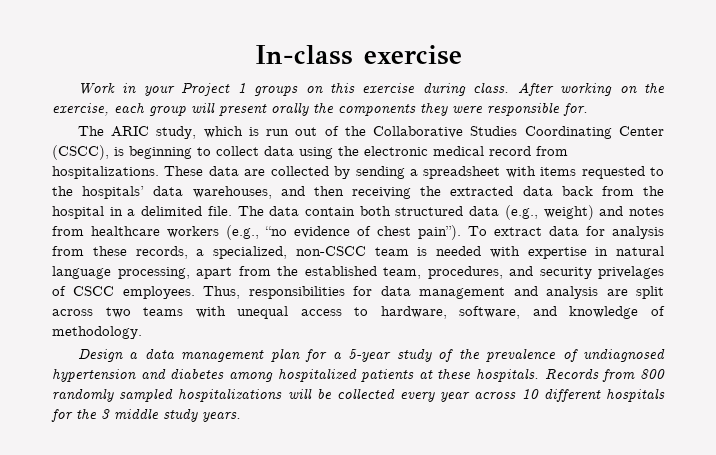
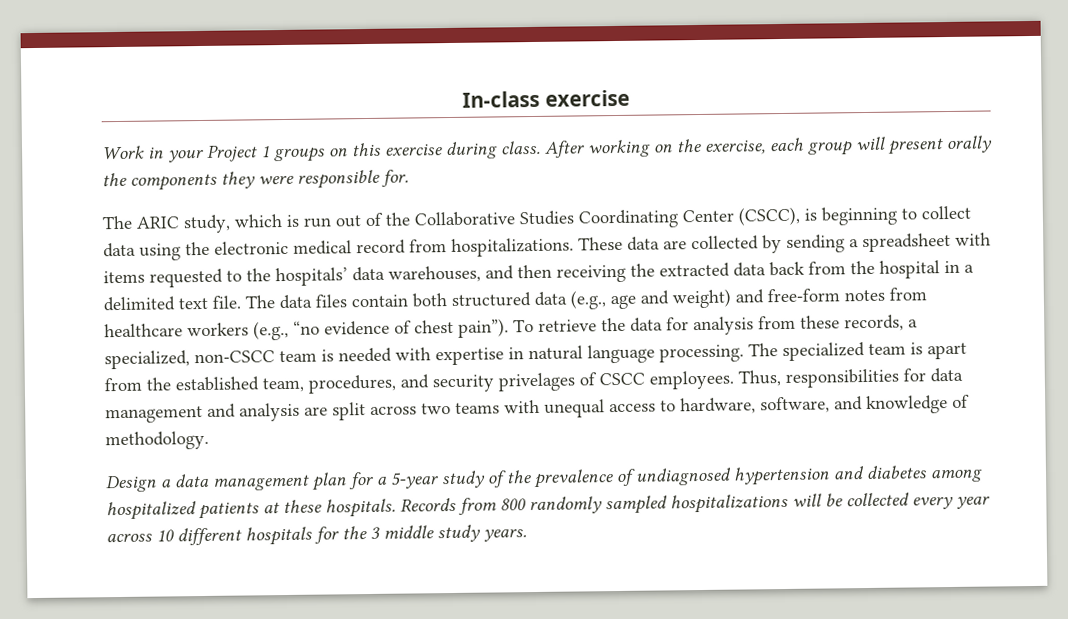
(203, 211) none -> [178,297,208,310] text
(300, 211) none -> [315,294,347,308] files
(538, 212) none -> [610,290,669,310] age and
(624, 211) none -> [767,288,840,303] free-form
[494,227,542,236] extract -> [538,317,626,332] retrieve the
[117,267,190,279] processing, -> [659,342,923,363] processing. The specialized team is

